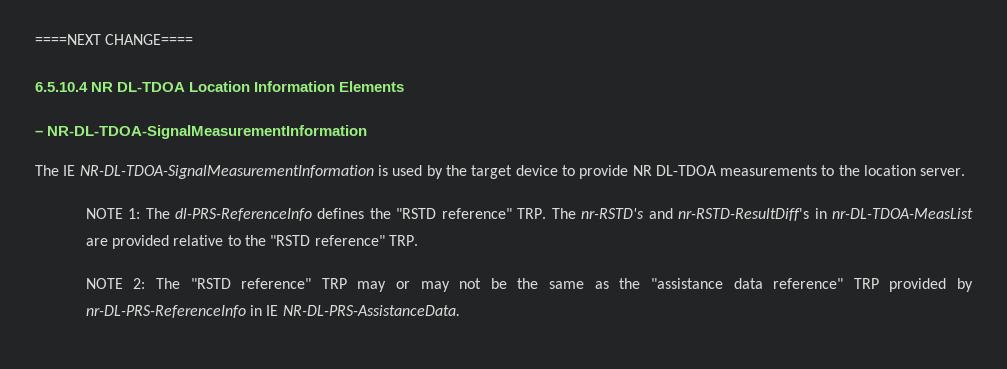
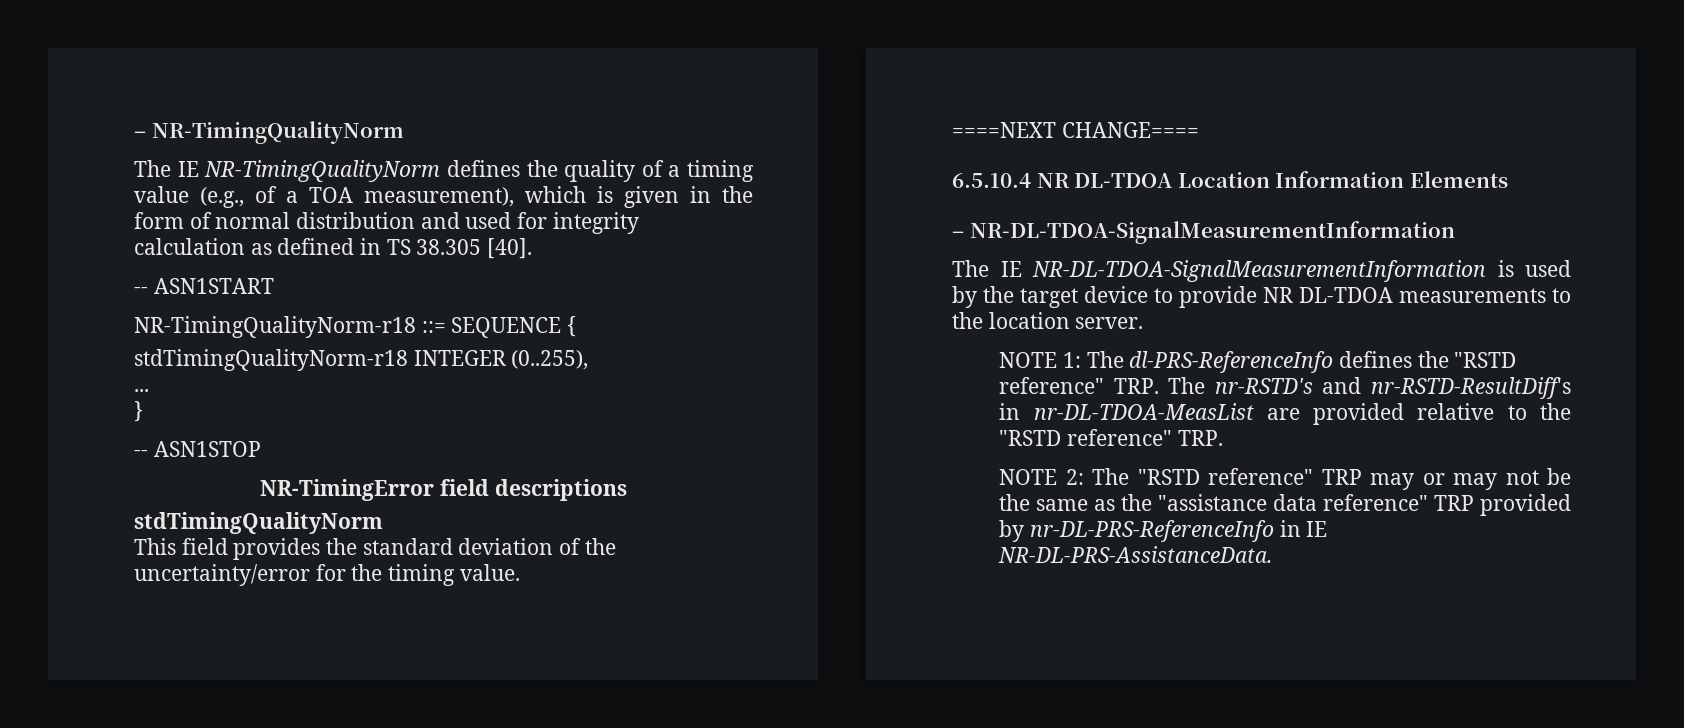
(35, 39) none -> [134,121,404,144] [134,160,754,182] [134,186,753,208] [134,212,639,234] [134,238,533,259] [134,278,274,294] [134,316,577,338] [134,349,589,371] [134,389,149,392] [134,401,143,422] [134,441,261,457] [260,479,627,501] [134,512,383,534] [134,538,616,560] [134,564,520,586] – NR-TimingQualityNorm // The IE NR-TimingQualityNorm defines the quality of a timing value (e.g., of a TOA measurement), which is given in the form of normal distribution and used for integrity calculation as defined in TS 38.305 [40]. // -- ASN1START // NR-TimingQualityNorm-r18 ::= SEQUENCE { // stdTimingQualityNorm-r18 INTEGER (0..255), // ... // } // -- ASN1STOP // NR-TimingError field descriptions // stdTimingQualityNorm // This field provides the standard deviation of the uncertainty/error for the timing value. //

